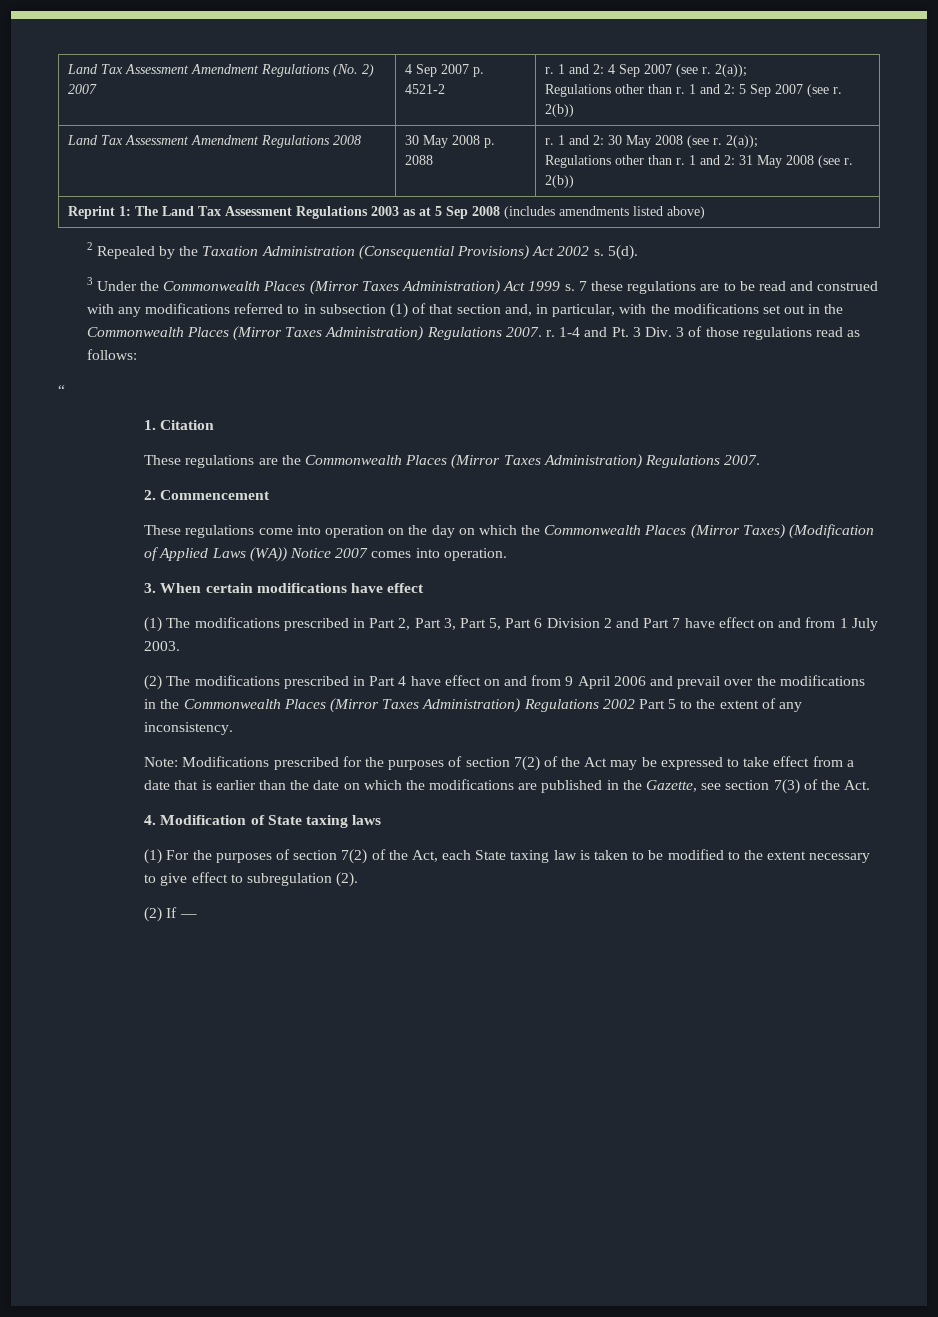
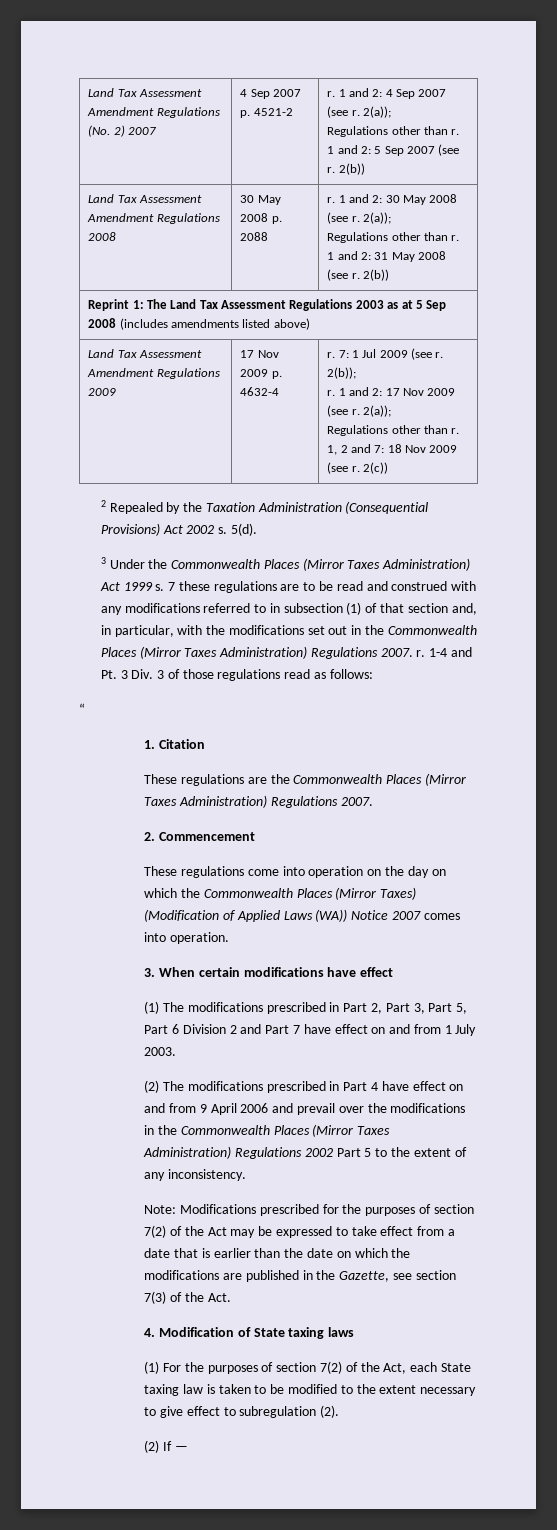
(706, 212) none -> [88,349,202,358] [87,368,220,379] [88,388,117,396] [240,350,279,358] [240,369,282,379] [240,387,280,396] [327,348,444,360] [327,367,357,379] [327,387,456,396] [327,405,391,417] [327,425,460,436] [327,444,458,455] [327,462,388,474] // Land Tax Assessment Amendment Regulations 2009 | 17 Nov 2009 p. 4632-4 | r. 7: 1 Jul 2009 (see r. 2(b)); // r. 1 and 2: 17 Nov 2009 (see r. 2(a)); // Regulations other than r. 1, 2 and 7: 18 Nov 2009 (see r. 2(c))

